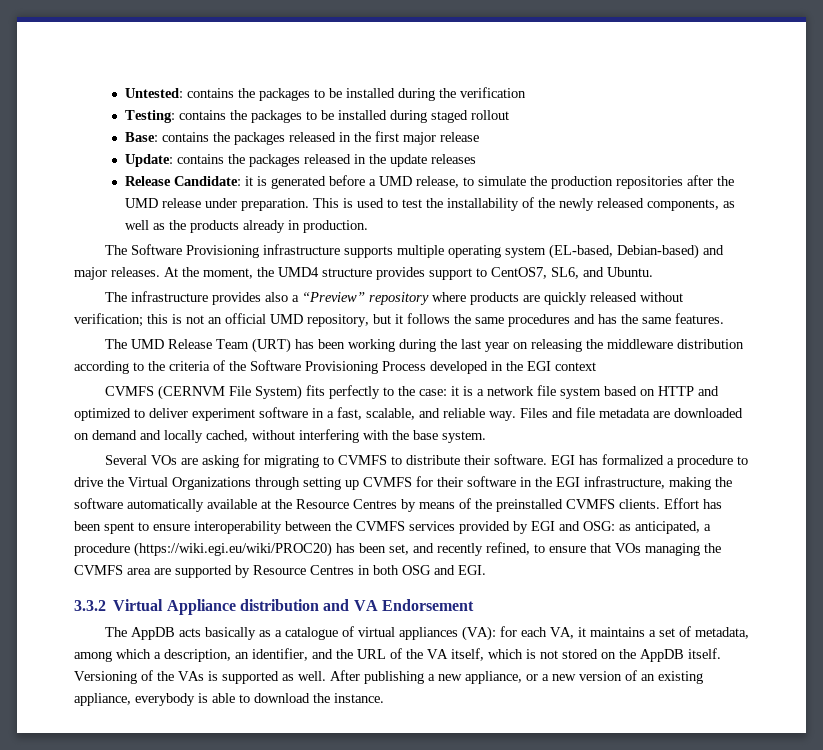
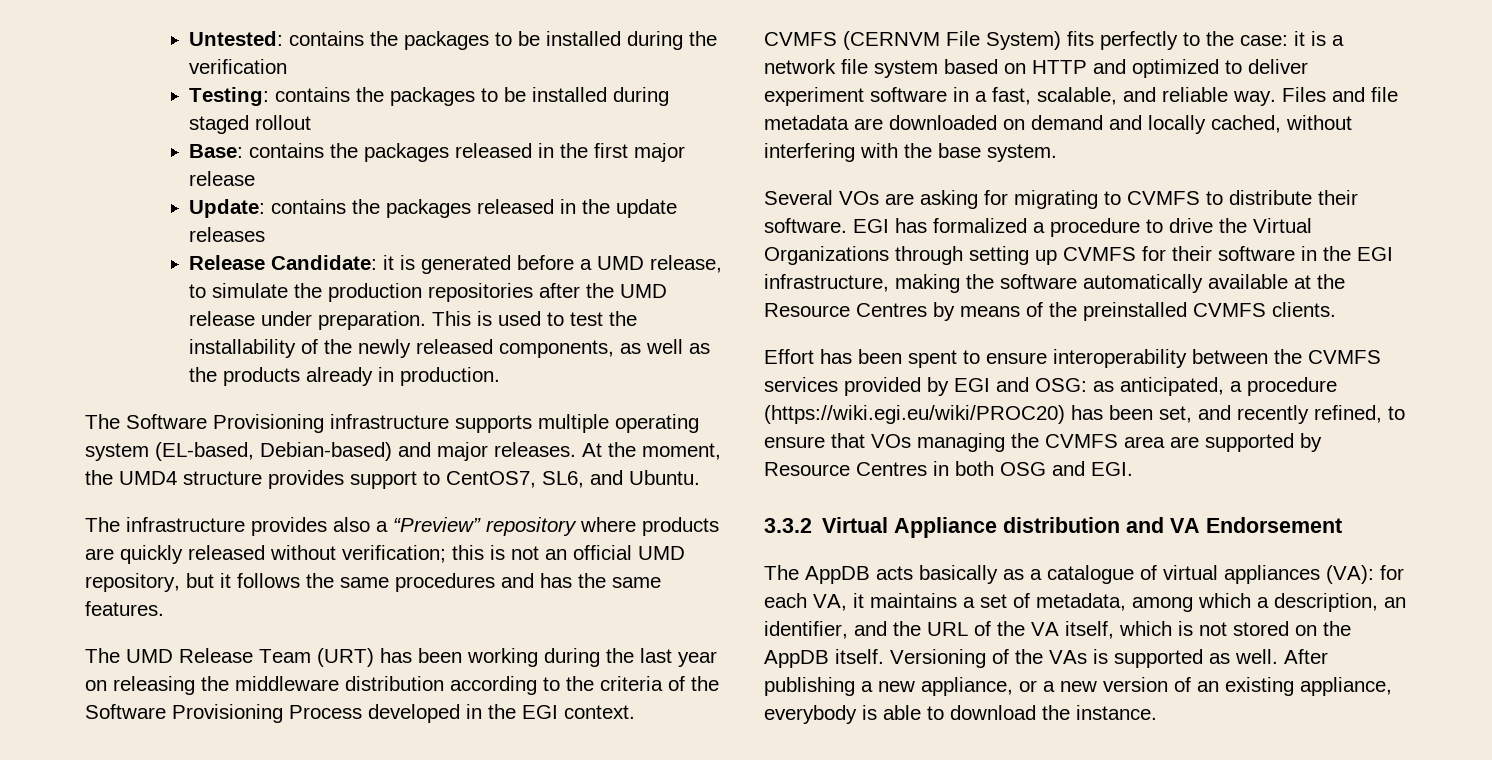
[555,362,596,371] context -> [564,705,635,719] context.
(660, 504) none -> (1336, 309) //

